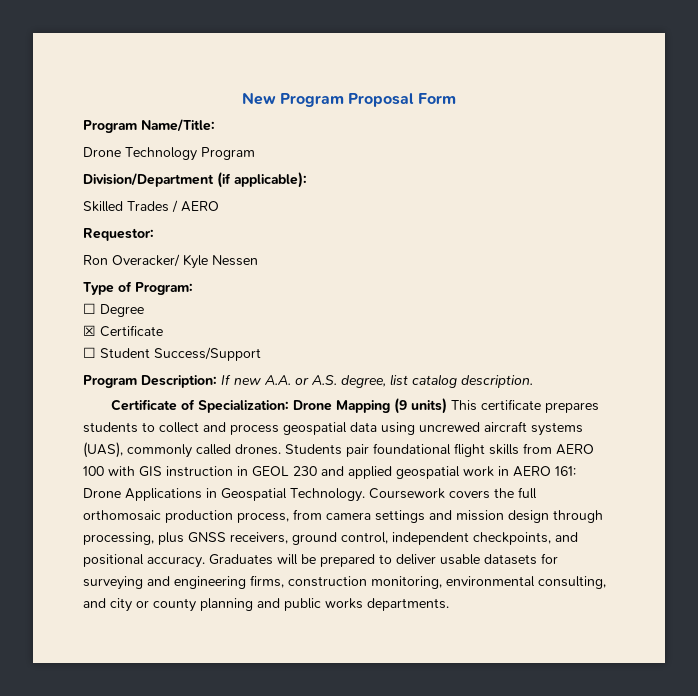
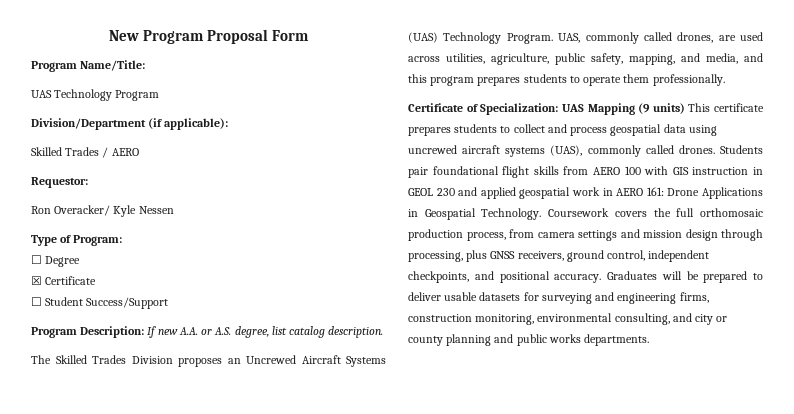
[83,147,121,157] Drone -> [31,90,52,98] UAS
(533, 381) none -> [31,355,386,367] [408,32,763,44] [408,53,763,65] [408,74,725,86] // The Skilled Trades Division proposes an Uncrewed Aircraft Systems (UAS) Technology Program. UAS, commonly called drones, are used across utilities, agriculture, public safety, mapping, and media, and this program prepares students to operate them professionally.
[292,400,332,411] Drone -> [561,104,584,112] UAS

